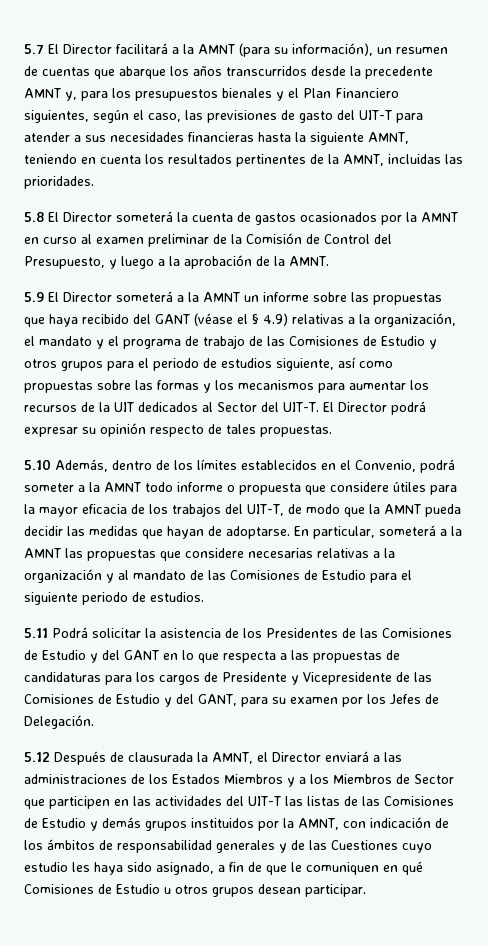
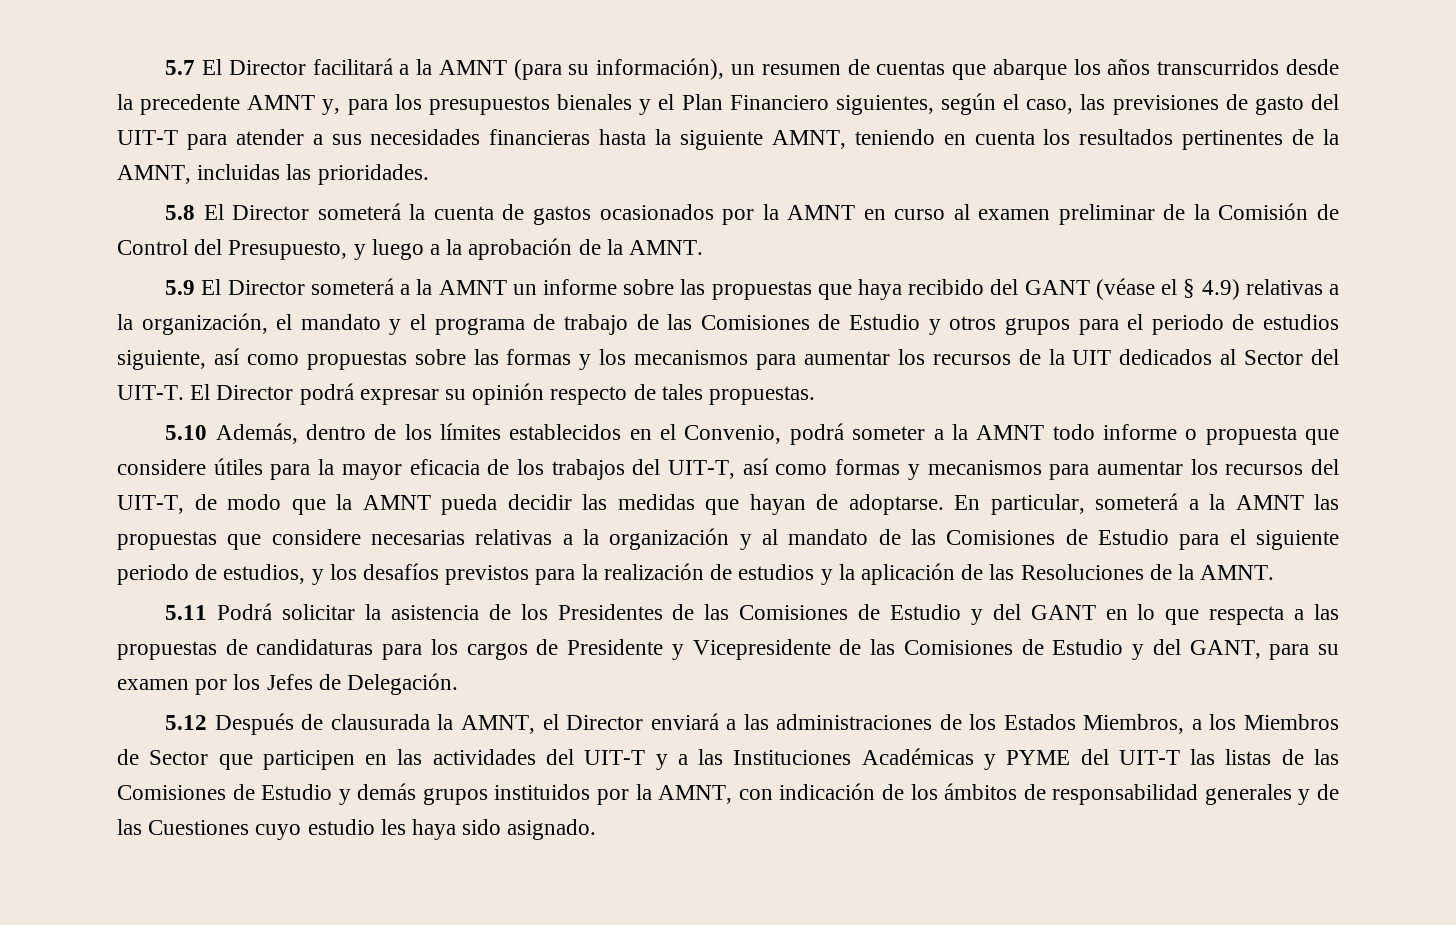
(284, 510) none -> [742,458,1340,480] [117,495,184,514] así como formas y mecanismos para aumentar los recursos del UIT-T,
[150,592,204,602] estudios. -> [223,563,1275,585] estudios, y los desafíos previstos para la realización de estudios y la aplicación de las Resoluciones de la AMNT.
[224,774,295,787] Miembros y -> [1083,714,1185,734] Miembros,
(281, 801) none -> [655,748,1180,770] y a las Instituciones Académicas y PYME del UIT-T
[156,861,423,875] [24,884,366,897] asignado, a fin de que le comuniquen en qué Comisiones de Estudio u otros grupos desean participar. -> [507,819,597,840] asignado.

